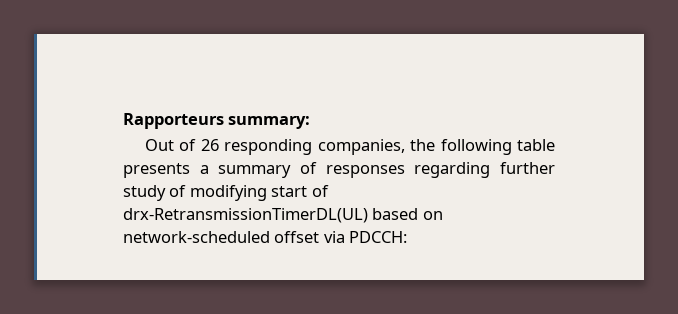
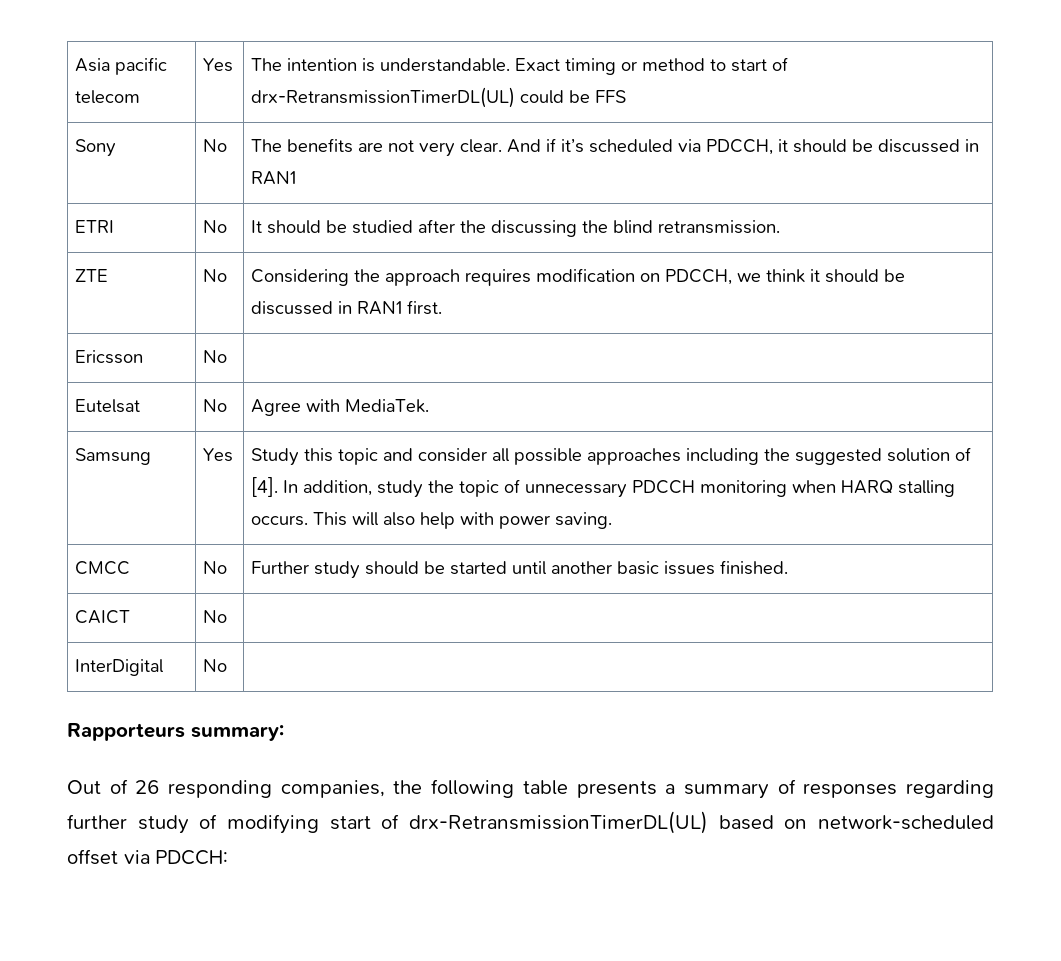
(123, 121) none -> [75,57,168,75] [75,90,141,104] [203,58,234,72] [251,57,789,75] [251,87,627,108] [75,139,117,157] [203,139,228,152] [251,138,980,157] [251,171,297,185] [75,220,115,233] [203,220,228,233] [251,219,781,237] [75,269,109,282] [203,269,228,282] [251,268,906,286] [251,300,443,315] [75,350,144,364] [203,350,228,363] [75,399,141,413] [203,399,228,412] [251,399,430,416] [75,448,152,465] [203,448,234,462] [251,447,972,466] [251,477,956,498] [251,512,613,529] [75,561,131,575] [203,561,228,574] [251,560,789,579] [75,610,131,624] [203,610,228,623] [75,659,164,676] [203,659,228,672] Asia pacific telecom | Yes | The intention is understandable. Exact timing or method to start of drx-RetransmissionTimerDL(UL) could be FFS // Sony | No | The benefits are not very clear. And if it’s scheduled via PDCCH, it should be discussed in RAN1 // ETRI | No | It should be studied after the discussing the blind retransmission. // ZTE | No | Considering the approach requires modification on PDCCH, we think it should be discussed in RAN1 first. // Ericsson | No | // Eutelsat | No | Agree with MediaTek. // Samsung | Yes | Study this topic and consider all possible approaches including the suggested solution of [4]. In addition, study the topic of unnecessary PDCCH monitoring when HARQ stalling occurs. This will also help with power saving. // CMCC | No | Further study should be started until another basic issues finished. // CAICT | No | // InterDigital | No | //

